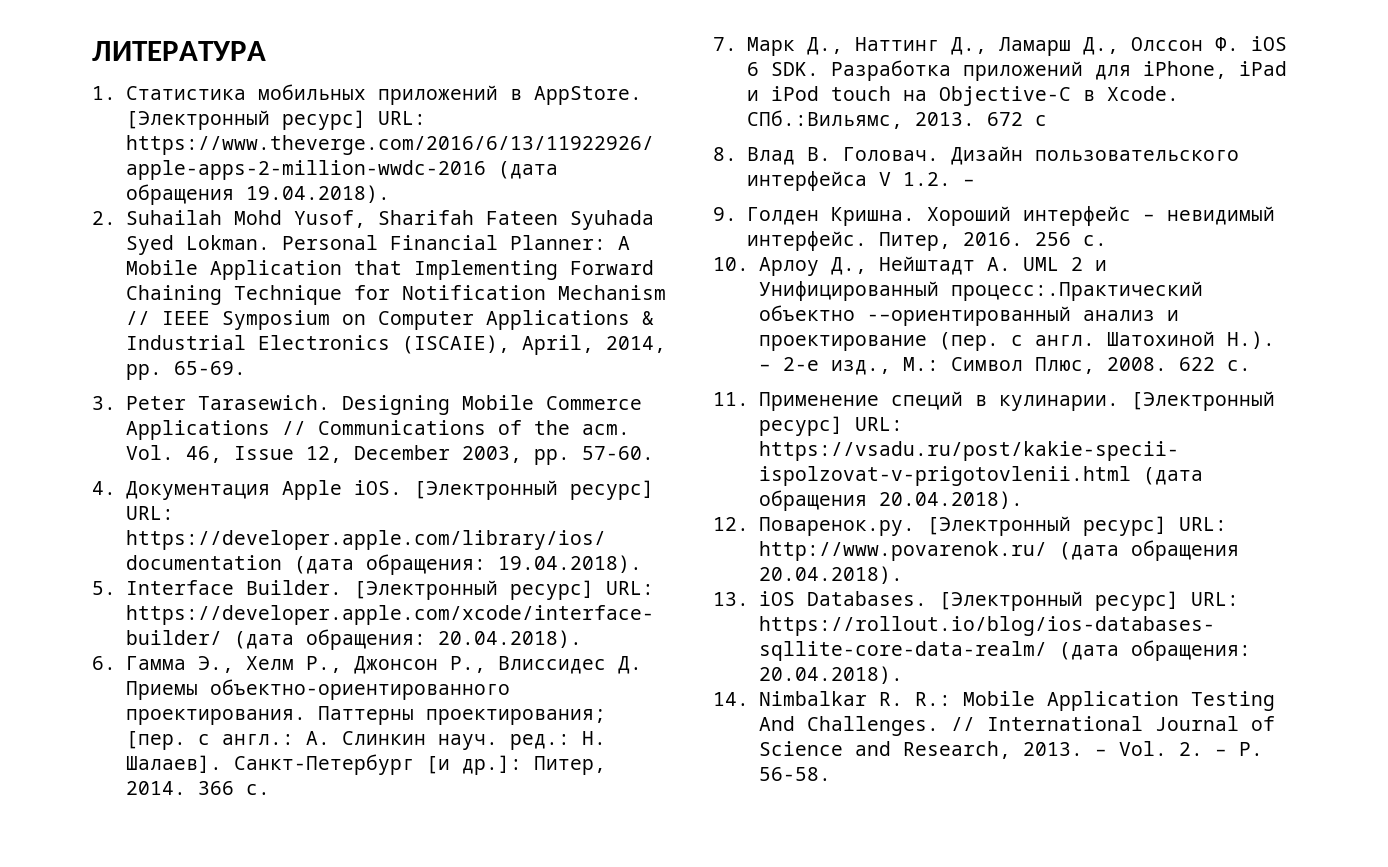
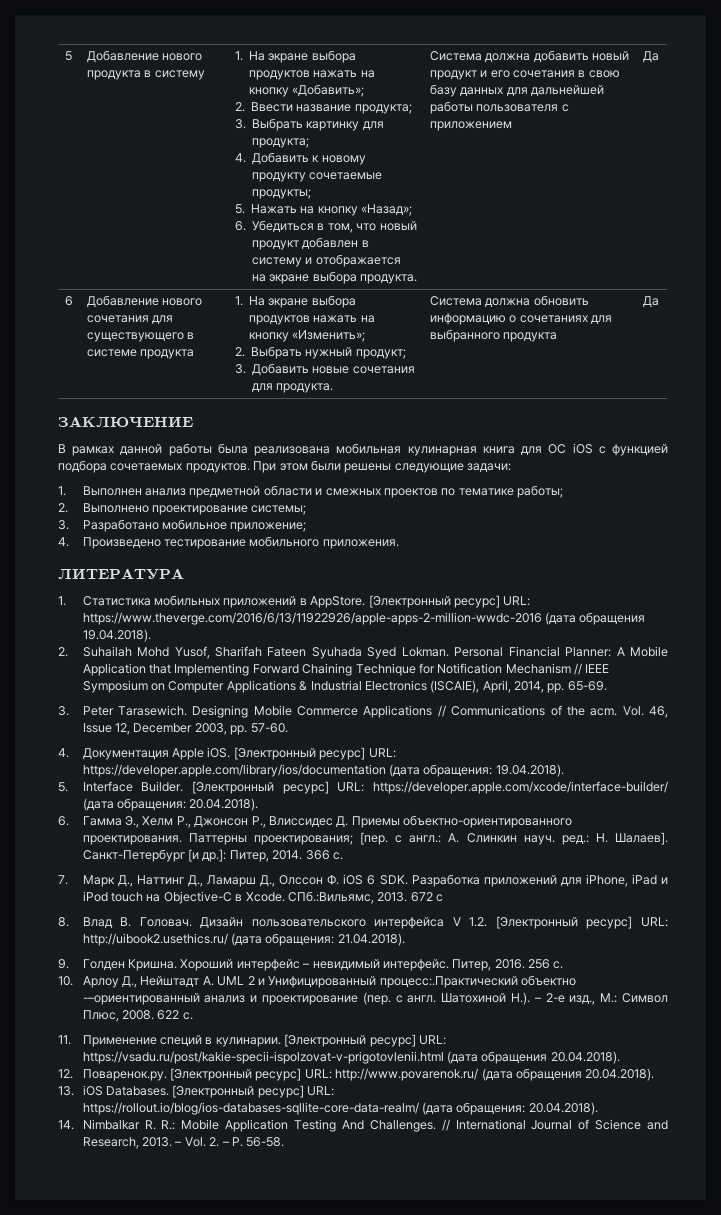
(92, 51) none -> [64,51,72,61] [86,50,203,63] [86,70,205,80] [234,50,356,63] [249,70,375,80] [249,84,365,97] [234,102,412,114] [234,118,384,131] [252,138,310,148] [234,152,366,165] [252,172,383,182] [252,189,312,199] [234,204,413,216] [234,220,417,233] [252,237,369,250] [252,254,401,267] [252,271,418,284] [429,50,629,62] [429,70,620,80] [429,84,604,97] [429,101,569,114] [429,121,512,131] [642,51,659,63] [64,296,73,306] [86,295,203,308] [86,315,174,324] [86,332,195,342] [86,349,195,359] [234,295,356,308] [249,315,375,325] [249,330,366,342] [234,346,406,359] [234,363,415,376] [252,383,334,393] [429,295,589,307] [429,313,612,325] [429,329,558,342] [642,296,659,308] [58,416,193,428] [58,443,669,456] [58,460,511,473] [58,485,564,498] [58,503,307,515] [58,519,307,532] [58,536,399,549] 5 | Добавление нового продукта в систему | 1. На экране выбора продуктов нажать на кнопку «Добавить»; // 2. Ввести название продукта; // 3. Выбрать картинку для продукта; // 4. Добавить к новому продукту сочетаемые продукты; // 5. Нажать на кнопку «Назад»; // 6. Убедиться в том, что новый продукт добавлен в систему и отображается на экране выбора продукта. | Система должна добавить новый продукт и его сочетания в свою базу данных для дальнейшей работы пользователя с приложением | Да // 6 | Добавление нового сочетания для существующего в системе продукта | 1. На экране выбора продуктов нажать на кнопку «Изменить»; // 2. Выбрать нужный продукт; // 3. Добавить новые сочетания для продукта. | Система должна обновить информацию о сочетаниях для выбранного продукта | Да // ЗАКЛЮЧЕНИЕ // В рамках данной работы была реализована мобильная кулинарная книга для ОС iOS с функцией подбора сочетаемых продуктов. При этом были решены следующие задачи: // 1. Выполнен анализ предметной области и смежных проектов по тематике работы; // 2. Выполнено проектирование системы; // 3. Разработано мобильное приложение; // 4. Произведено тестирование мобильного приложения. //
[962,179,975,186] – -> [495,916,668,929] [82,933,405,946] [Электронный ресурс] URL: http://uibook2.usethics.ru/ (дата обращения: 21.04.2018).

